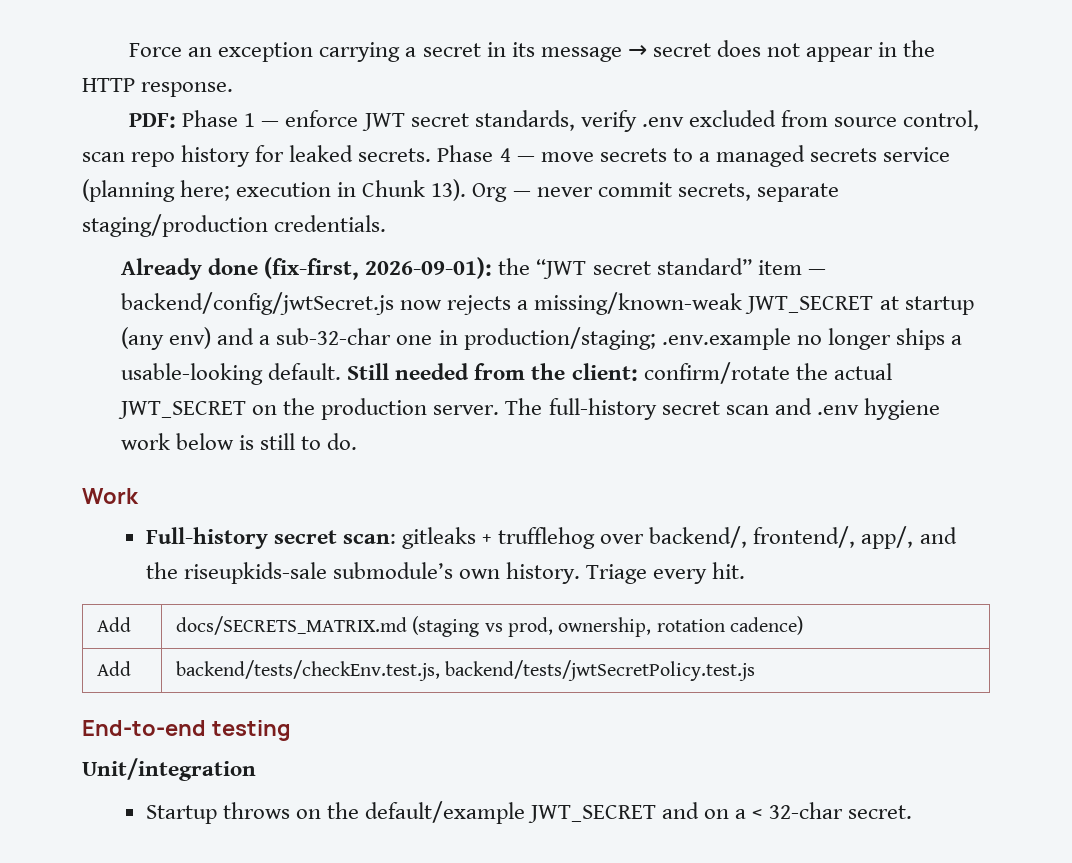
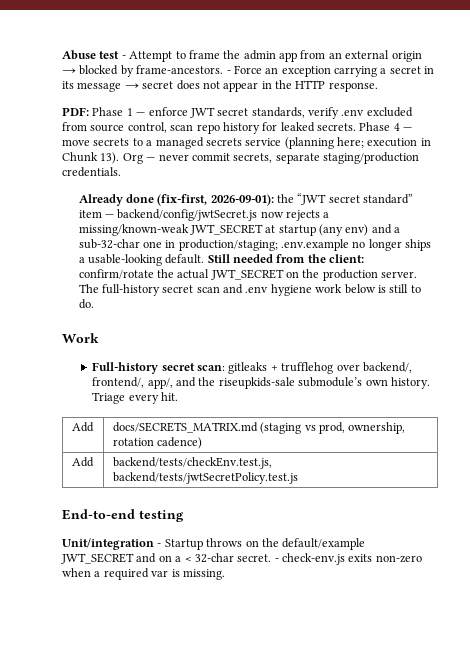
(129, 50) none -> [62,50,422,62] [62,65,231,77] Abuse test - Attempt to frame the admin app from an external origin → blocked by frame-ancestors. -
(256, 769) // -> [157,543,162,547] -
(912, 812) none -> [274,553,422,565] [62,568,225,580] - check-env.js exits non-zero when a required var is missing.

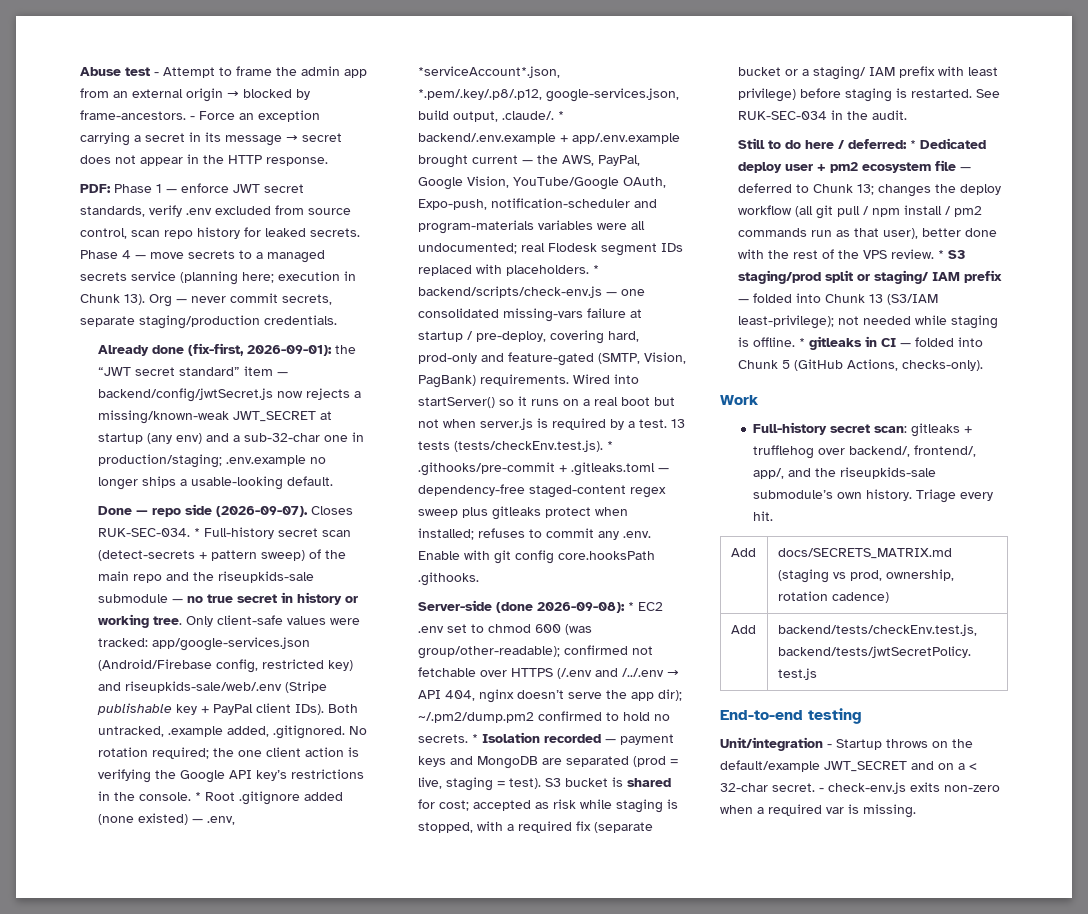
[207,254,365,263] [78,269,418,281] [78,284,421,296] [78,299,94,309] Still needed from the client: confirm/rotate the actual JWT_SECRET on the production server. The full-history secret scan and .env hygiene work below is still to do. -> [98,504,354,517] [98,527,352,539] [98,549,347,561] [98,571,315,583] [98,592,359,605] [98,614,361,628] [98,637,311,651] [98,659,354,673] [98,681,328,693] [97,703,359,715] [98,725,368,739] [98,747,360,759] [98,769,365,783] [98,791,344,805] [98,813,236,825] [418,66,561,78] [418,88,680,102] [418,110,565,122] [418,133,681,144] [418,155,641,168] [418,176,667,190] [418,198,658,210] [418,220,646,234] [418,243,684,256] [418,264,600,276] [418,286,646,298] [418,308,643,322] [418,330,640,344] [418,352,687,366] [418,374,640,388] [418,396,676,408] [418,418,686,430] [418,440,614,452] [418,462,670,476] [418,484,667,498] [418,506,629,520] [418,528,652,540] [418,550,656,564] [418,572,480,586] [418,600,664,613] [418,624,593,635] [418,645,654,659] [418,667,680,679] [418,689,683,703] [418,711,671,723] [418,732,675,745] [418,756,679,769] [418,777,672,791] [418,799,679,813] [418,821,654,833] [738,66,999,80] [738,88,1001,102] [738,110,908,120] [738,138,987,149] [738,160,972,173] [738,183,1002,197] [738,205,983,219] [738,228,998,239] [738,249,966,259] [738,270,1003,284] [738,293,939,305] [738,315,999,329] [738,336,984,350] [738,359,984,371] // Done — repo side (2026-09-07). Closes RUK-SEC-034. * Full-history secret scan (detect-secrets + pattern sweep) of the main repo and the riseupkids-sale submodule — no true secret in history or working tree. Only client-safe values were tracked: app/google-services.json (Android/Firebase config, restricted key) and riseupkids-sale/web/.env (Stripe publishable key + PayPal client IDs). Both untracked, .example added, .gitignored. No rotation required; the one client action is verifying the Google API key’s restrictions in the console. * Root .gitignore added (none existed) — .env, *serviceAccount*.json, *.pem/.key/.p8/.p12, google-services.json, build output, .claude/. * backend/.env.example + app/.env.example brought current — the AWS, PayPal, Google Vision, YouTube/Google OAuth, Expo-push, notification-scheduler and program-materials variables were all undocumented; real Flodesk segment IDs replaced with placeholders. * backend/scripts/check-env.js — one consolidated missing-vars failure at startup / pre-deploy, covering hard, prod-only and feature-gated (SMTP, Vision, PagBank) requirements. Wired into startServer() so it runs on a real boot but not when server.js is required by a test. 13 tests (tests/checkEnv.test.js). * .githooks/pre-commit + .gitleaks.toml — dependency-free staged-content regex sweep plus gitleaks protect when installed; refuses to commit any .env. Enable with git config core.hooksPath .githooks. // Server-side (done 2026-09-08): * EC2 .env set to chmod 600 (was group/other-readable); confirmed not fetchable over HTTPS (/.env and /../.env → API 404, nginx doesn’t serve the app dir); ~/.pm2/dump.pm2 confirmed to hold no secrets. * Isolation recorded — payment keys and MongoDB are separated (prod = live, staging = test). S3 bucket is shared for cost; accepted as risk while staging is stopped, with a required fix (separate bucket or a staging/ IAM prefix with least privilege) before staging is restarted. See RUK-SEC-034 in the audit. // Still to do here / deferred: * Dedicated deploy user + pm2 ecosystem file — deferred to Chunk 13; changes the deploy workflow (all git pull / npm install / pm2 commands run as that user), better done with the rest of the VPS review. * S3 staging/prod split or staging/ IAM prefix — folded into Chunk 13 (S3/IAM least-privilege); not needed while staging is offline. * gitleaks in CI — folded into Chunk 5 (GitHub Actions, checks-only).

